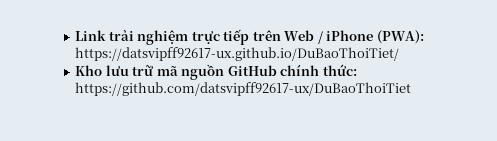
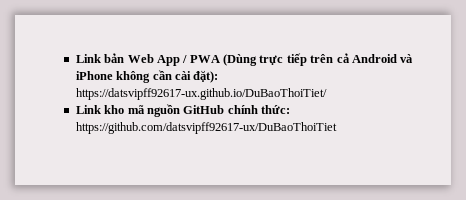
[75,29,424,45] [75,47,400,61] [75,65,154,76] Link trải nghiệm trực tiếp trên Web / iPhone (PWA): https://datsvipff92617-ux.github.io/DuBaoThoiTiet/ // Kho lưu trữ -> [75,53,414,66] [75,70,219,83] [75,88,327,100] [75,105,125,114] Link bản Web App / PWA (Dùng trực tiếp trên cả Android và iPhone không cần cài đặt): https://datsvipff92617-ux.github.io/DuBaoThoiTiet/ // Link kho

